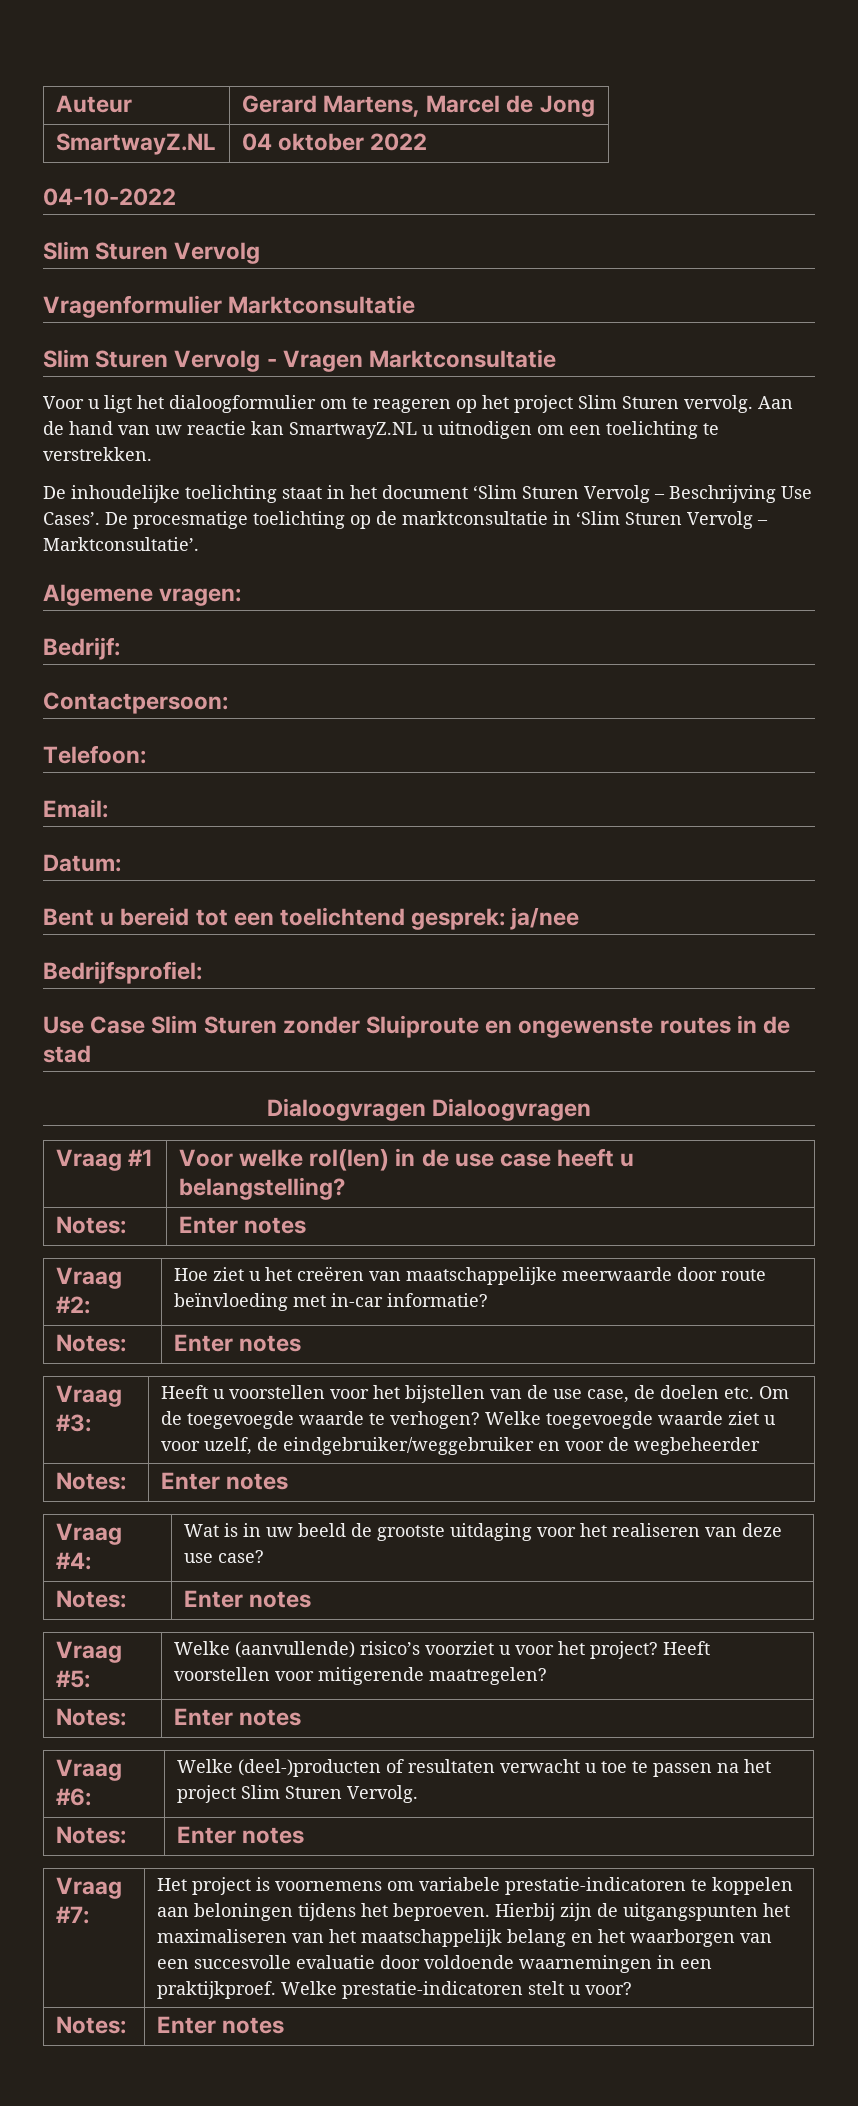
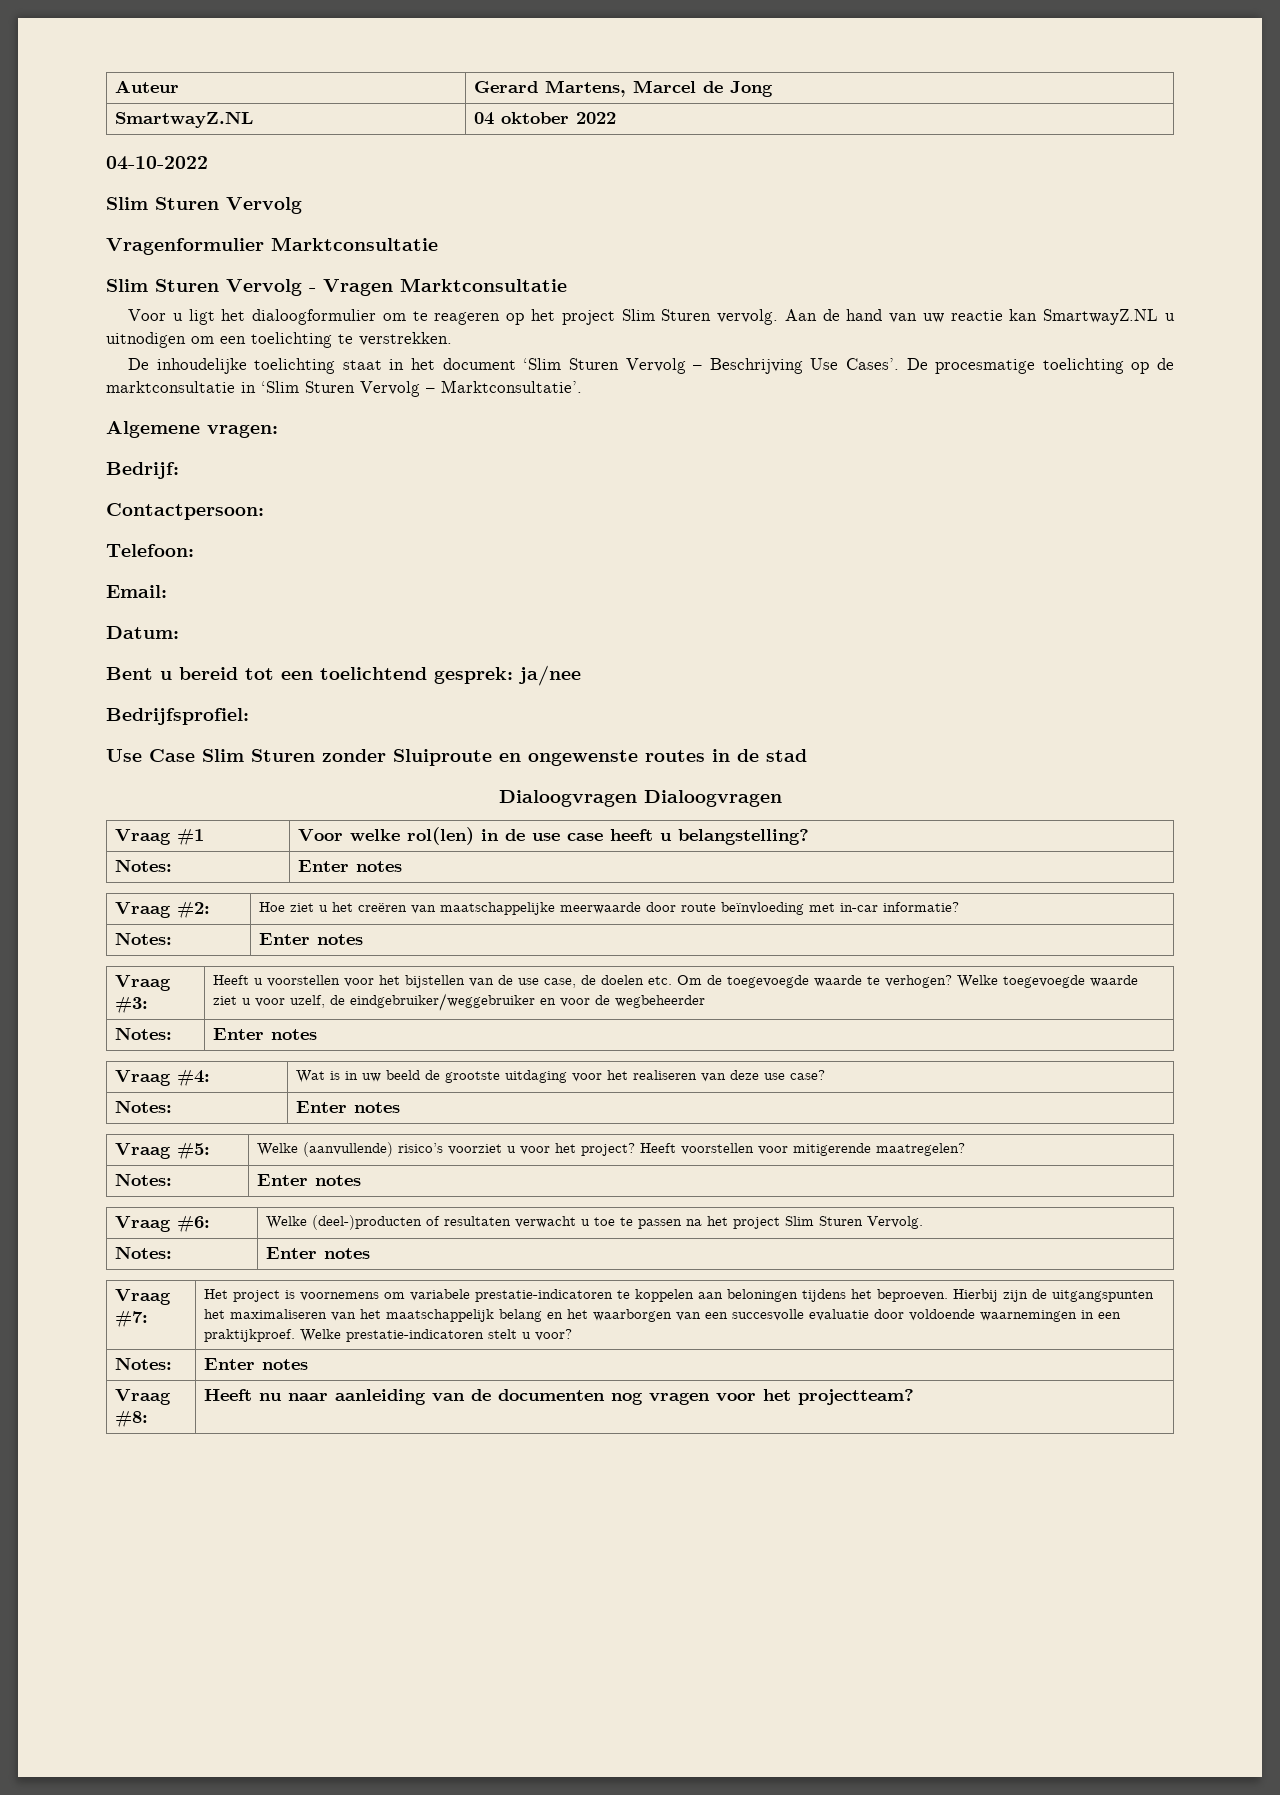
(284, 2025) none -> [115,1389,172,1405] [115,1410,149,1428] [204,1389,915,1405] // Vraag #8: | Heeft nu naar aanleiding van de documenten nog vragen voor het projectteam?

